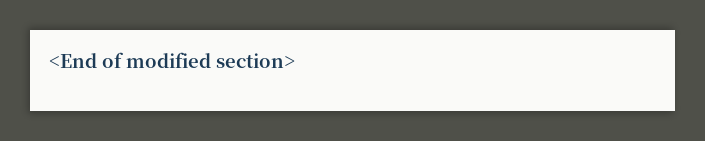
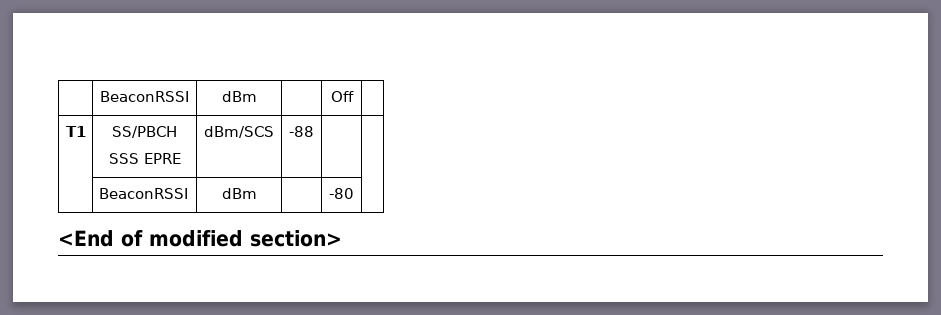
(49, 60) none -> [100,91,189,102] [221,91,257,102] [330,91,354,102] [65,126,86,137] [112,126,177,138] [108,153,181,164] [204,126,274,138] [289,126,314,137] [98,188,188,199] [221,188,257,199] [329,188,354,199] | BeaconRSSI | dBm | | Off | // T1 | SS/PBCH // SSS EPRE | dBm/SCS | -88 | | // | BeaconRSSI | dBm | | -80 | //

